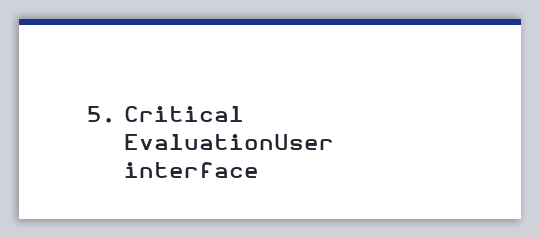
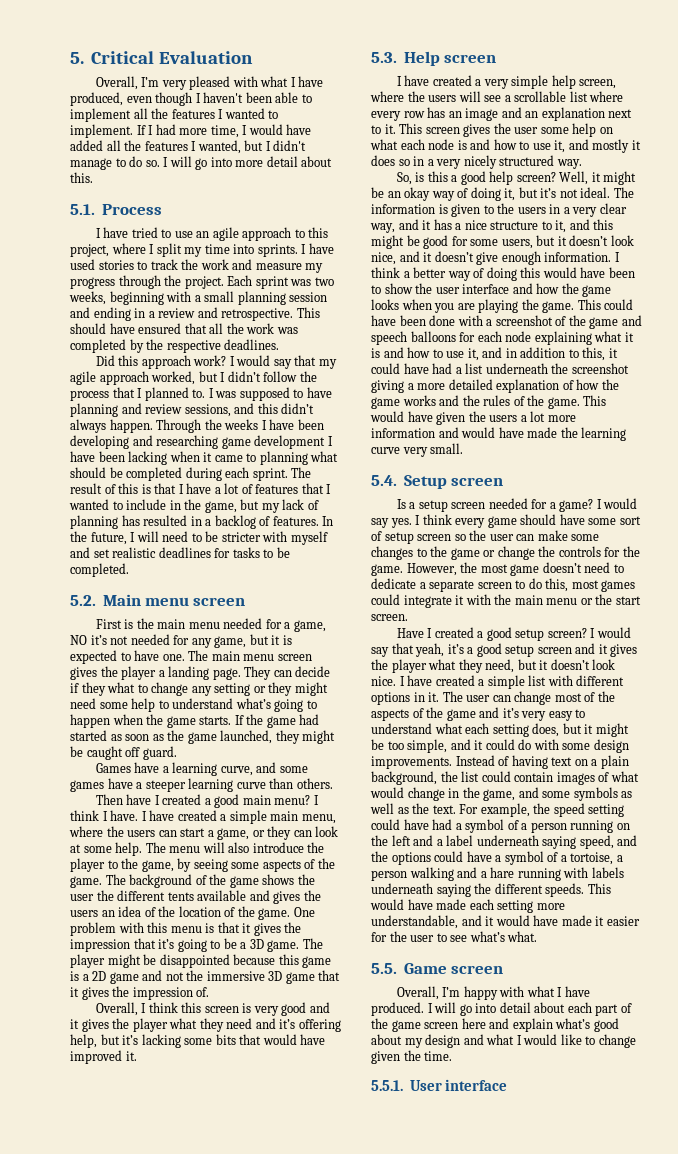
[123,134,334,150] EvaluationUser -> [158,51,253,64] [95,76,324,90] [70,92,312,106] [70,108,279,122] [70,124,312,138] [70,140,307,154] [70,156,333,170] [70,172,93,183] [70,204,162,215] [95,227,329,241] [70,243,334,257] [70,259,324,273] [70,275,334,289] [69,291,328,305] [70,307,320,321] [70,323,298,334] [70,339,280,353] [95,355,337,369] [70,371,317,385] [70,387,332,401] [70,403,315,417] [70,419,324,433] [70,435,333,449] [70,451,339,465] [70,467,312,481] [70,483,332,494] [69,499,319,513] [70,515,334,529] [70,531,328,545] [70,547,290,558] [70,563,129,577] [70,594,246,606] [95,618,326,632] [70,634,292,648] [70,650,312,664] [70,666,331,680] [70,682,328,696] [70,698,317,712] [70,714,320,728] [70,730,336,744] [70,746,177,760] [95,762,308,776] [70,778,333,792] [95,794,319,808] [70,810,336,824] [69,826,339,840] [70,842,325,856] [70,858,335,872] [70,874,315,888] [70,890,321,904] [70,906,315,920] [70,922,302,936] [70,938,323,952] [70,954,332,968] [70,970,341,984] [70,986,210,1000] [95,1002,330,1016] [70,1018,341,1032] [70,1034,326,1048] [70,1050,137,1064] [371,51,496,66] [396,75,617,89] [370,91,624,102] [371,107,633,121] [371,123,613,137] [370,139,641,153] [371,155,582,169] [396,171,637,185] [371,187,634,201] [371,203,627,217] [370,219,614,233] [371,235,634,249] [371,251,620,265] [371,267,635,281] [371,283,612,297] [371,299,634,313] [371,315,642,329] [371,331,634,345] [371,347,618,361] [371,363,629,374] [371,379,619,393] [371,395,607,409] [370,411,576,425] [371,427,627,441] [371,443,464,457] [371,475,503,489] [396,498,638,512] [371,514,641,528] [371,530,600,544] [371,546,640,560] [371,562,624,576] [371,578,636,592] [371,594,641,608] [371,614,408,621] [396,627,631,641] [371,643,638,657] [371,659,616,673] [371,675,625,689] [371,691,615,705] [371,707,586,721] [371,723,629,737] [371,739,629,753] [371,755,629,769] [371,771,639,785] [370,787,633,801] [370,803,625,817] [371,819,630,833] [371,835,638,849] [371,851,623,865] [371,867,624,881] [371,883,611,897] [370,899,565,913] [371,915,640,929] [371,931,538,942] [371,963,503,974] [396,986,590,1000] [371,1002,632,1016] [371,1018,619,1032] [371,1034,636,1048] [371,1050,453,1064] [371,1080,442,1091] Evaluation // Overall, I’m very pleased with what I have produced, even though I haven't been able to implement all the features I wanted to implement. If I had more time, I would have added all the features I wanted, but I didn't manage to do so. I will go into more detail about this. // 5.1. Process // I have tried to use an agile approach to this project, where I split my time into sprints. I have used stories to track the work and measure my progress through the project. Each sprint was two weeks, beginning with a small planning session and ending in a review and retrospective. This should have ensured that all the work was completed by the respective deadlines. // Did this approach work? I would say that my agile approach worked, but I didn’t follow the process that I planned to. I was supposed to have planning and review sessions, and this didn’t always happen. Through the weeks I have been developing and researching game development I have been lacking when it came to planning what should be completed during each sprint. The result of this is that I have a lot of features that I wanted to include in the game, but my lack of planning has resulted in a backlog of features. In the future, I will need to be stricter with myself and set realistic deadlines for tasks to be completed. // 5.2. Main menu screen // First is the main menu needed for a game, NO it’s not needed for any game, but it is expected to have one. The main menu screen gives the player a landing page. They can decide if they what to change any setting or they might need some help to understand what’s going to happen when the game starts. If the game had started as soon as the game launched, they might be caught off guard. // Games have a learning curve, and some games have a steeper learning curve than others. // Then have I created a good main menu? I think I have. I have created a simple main menu, where the users can start a game, or they can look at some help. The menu will also introduce the player to the game, by seeing some aspects of the game. The background of the game shows the user the different tents available and gives the users an idea of the location of the game. One problem with this menu is that it gives the impression that it’s going to be a 3D game. The player might be disappointed because this game is a 2D game and not the immersive 3D game that it gives the impression of. // Overall, I think this screen is very good and it gives the player what they need and it’s offering help, but it’s lacking some bits that would have improved it. // 5.3. Help screen // I have created a very simple help screen, where the users will see a scrollable list where every row has an image and an explanation next to it. This screen gives the user some help on what each node is and how to use it, and mostly it does so in a very nicely structured way. // So, is this a good help screen? Well, it might be an okay way of doing it, but it’s not ideal. The information is given to the users in a very clear way, and it has a nice structure to it, and this might be good for some users, but it doesn’t look nice, and it doesn’t give enough information. I think a better way of doing this would have been to show the user interface and how the game looks when you are playing the game. This could have been done with a screenshot of the game and speech balloons for each node explaining what it is and how to use it, and in addition to this, it could have had a list underneath the screenshot giving a more detailed explanation of how the game works and the rules of the game. This would have given the users a lot more information and would have made the learning curve very small. // 5.4. Setup screen // Is a setup screen needed for a game? I would say yes. I think every game should have some sort of setup screen so the user can make some changes to the game or change the controls for the game. However, the most game doesn’t need to dedicate a separate screen to do this, most games could integrate it with the main menu or the start screen. // Have I created a good setup screen? I would say that yeah, it’s a good setup screen and it gives the player what they need, but it doesn’t look nice. I have created a simple list with different options in it. The user can change most of the aspects of the game and it’s very easy to understand what each setting does, but it might be too simple, and it could do with some design improvements. Instead of having text on a plain background, the list could contain images of what would change in the game, and some symbols as well as the text. For example, the speed setting could have had a symbol of a person running on the left and a label underneath saying speed, and the options could have a symbol of a tortoise, a person walking and a hare running with labels underneath saying the different speeds. This would have made each setting more understandable, and it would have made it easier for the user to see what’s what. // 5.5. Game screen // Overall, I’m happy with what I have produced. I will go into detail about each part of the game screen here and explain what’s good about my design and what I would like to change given the time. // 5.5.1. User

